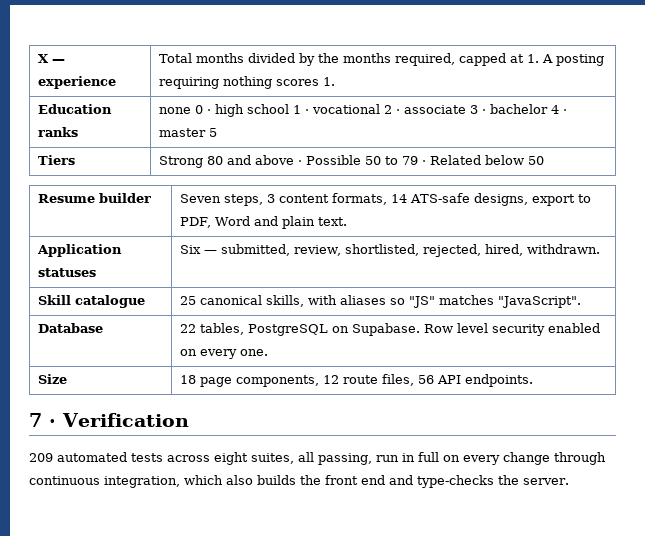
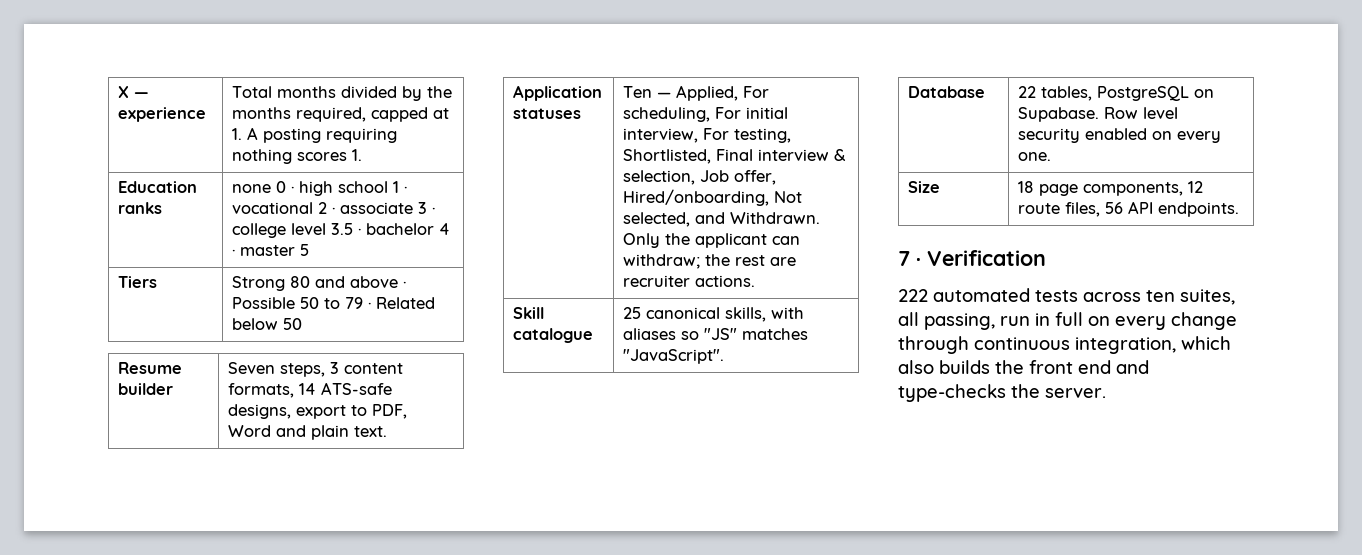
(486, 111) none -> [232,223,362,238] college level 3.5 ·
[179,244,601,257] Six — submitted, review, shortlisted, rejected, hired, withdrawn. -> [623,85,770,101] [623,107,789,122] [623,128,792,143] [623,149,847,164] [623,170,777,185] [623,189,803,206] [623,212,821,227] [623,233,801,248] [623,254,797,269] [623,275,756,287] Ten — Applied, For scheduling, For initial interview, For testing, Shortlisted, Final interview & selection, Job offer, Hired/onboarding, Not selected, and Withdrawn. Only the applicant can withdraw; the rest are recruiter actions.
[29,453,53,462] 209 -> [898,289,928,302] 222
[214,452,248,465] eight -> [1146,290,1175,302] ten

